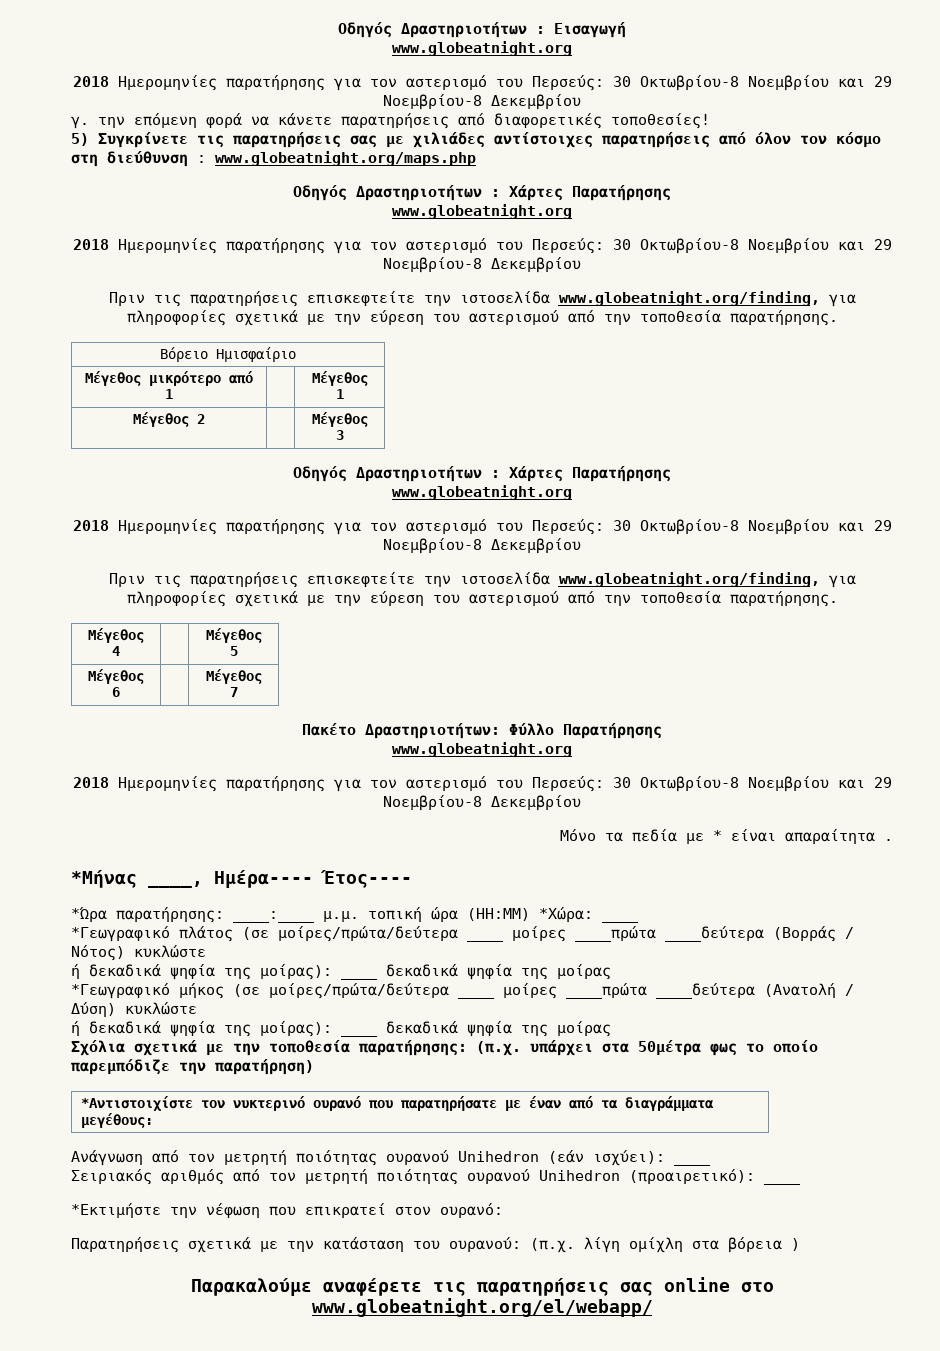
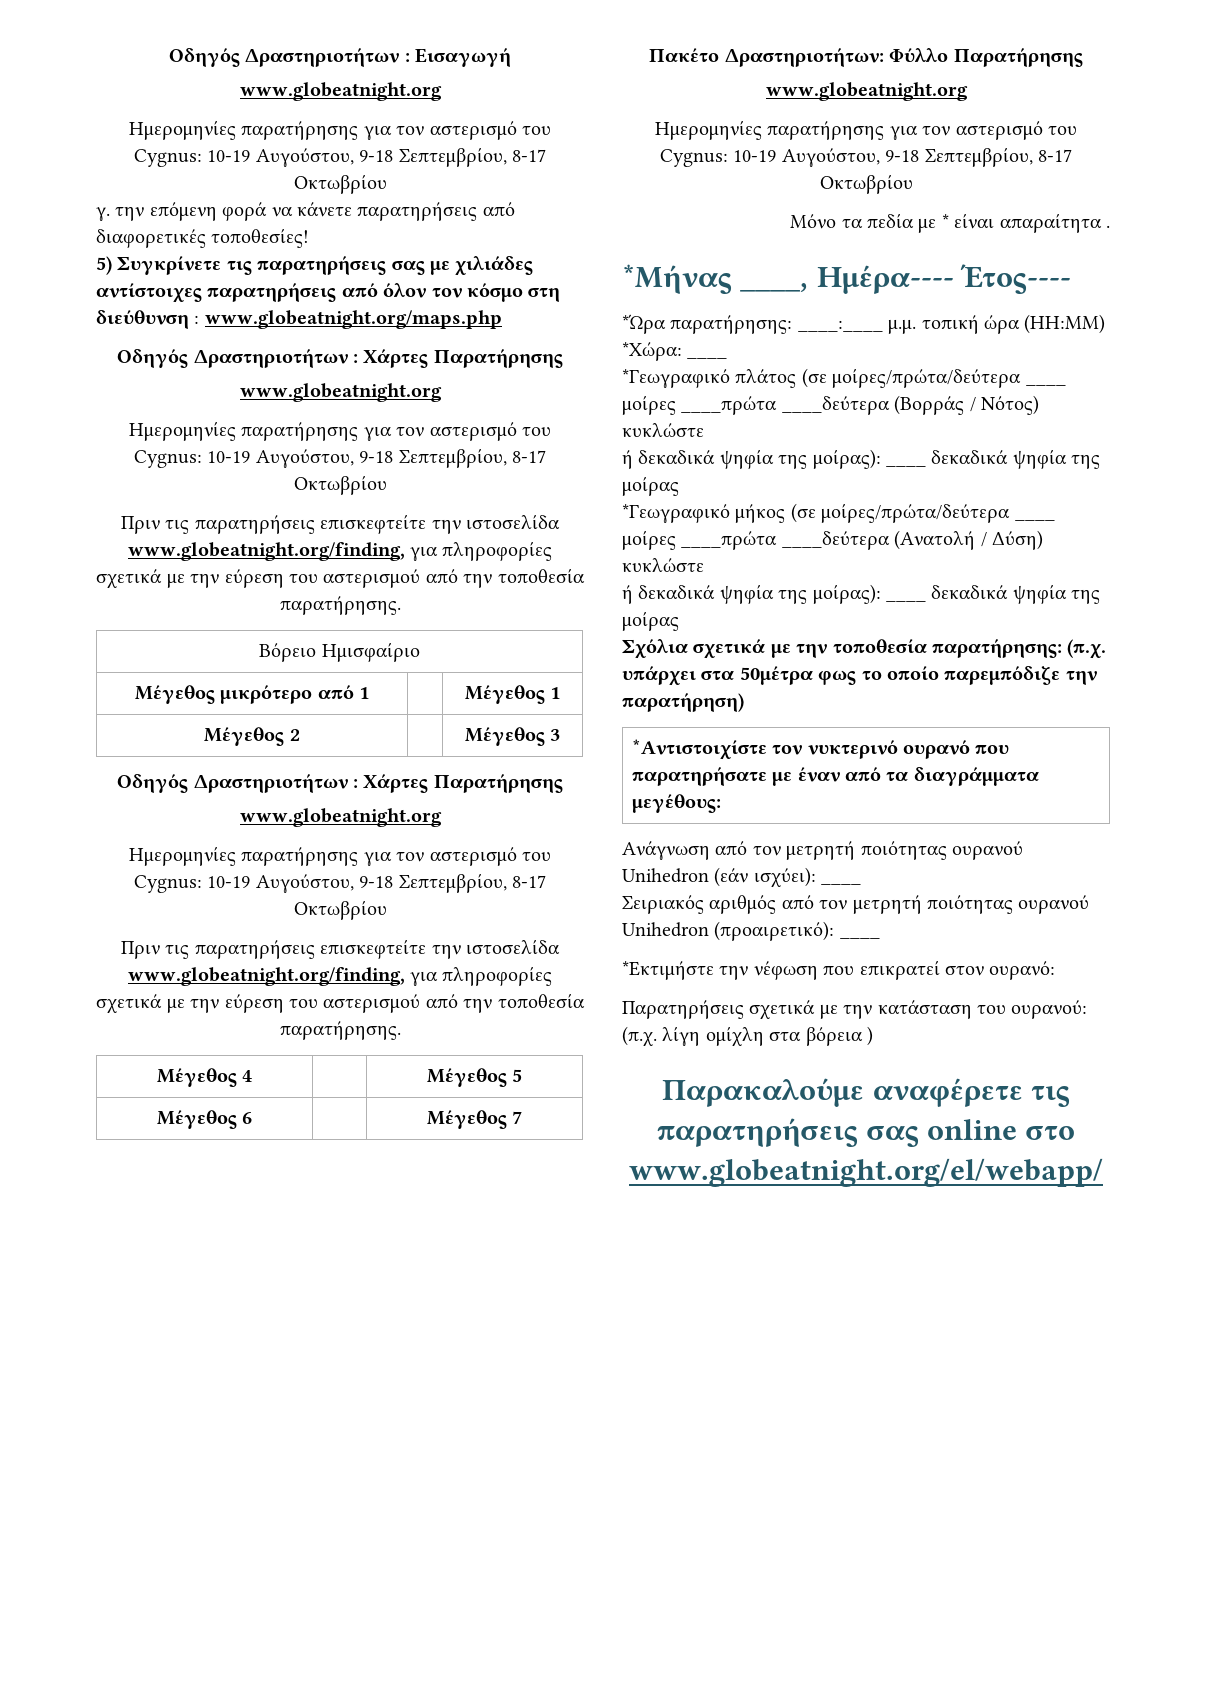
[72,75,892,91] [383,94,581,110] 2018 Ημερομηνίες παρατήρησης για τον αστερισμό του Περσεύς: 30 Οκτωβρίου-8 Νοεμβρίου και 29 Νοεμβρίου-8 Δεκεμβρίου -> [129,120,551,140] [134,147,546,167] [293,174,387,194] Ημερομηνίες παρατήρησης για τον αστερισμό του Cygnus: 10-19 Αυγούστου, 9-18 Σεπτεμβρίου, 8-17 Οκτωβρίου
[72,238,892,254] [383,257,581,273] 2018 Ημερομηνίες παρατήρησης για τον αστερισμό του Περσεύς: 30 Οκτωβρίου-8 Νοεμβρίου και 29 Νοεμβρίου-8 Δεκεμβρίου -> [129,421,551,441] [134,448,546,468] [293,475,387,495] Ημερομηνίες παρατήρησης για τον αστερισμό του Cygnus: 10-19 Αυγούστου, 9-18 Σεπτεμβρίου, 8-17 Οκτωβρίου
[72,519,892,535] [383,538,581,554] 2018 Ημερομηνίες παρατήρησης για τον αστερισμό του Περσεύς: 30 Οκτωβρίου-8 Νοεμβρίου και 29 Νοεμβρίου-8 Δεκεμβρίου -> [129,846,551,866] [134,873,546,893] [293,900,387,920] Ημερομηνίες παρατήρησης για τον αστερισμό του Cygnus: 10-19 Αυγούστου, 9-18 Σεπτεμβρίου, 8-17 Οκτωβρίου
[72,776,892,792] [383,795,581,811] 2018 Ημερομηνίες παρατήρησης για τον αστερισμό του Περσεύς: 30 Οκτωβρίου-8 Νοεμβρίου και 29 Νοεμβρίου-8 Δεκεμβρίου -> [655,120,1077,140] [660,147,1072,167] [819,174,913,194] Ημερομηνίες παρατήρησης για τον αστερισμό του Cygnus: 10-19 Αυγούστου, 9-18 Σεπτεμβρίου, 8-17 Οκτωβρίου

